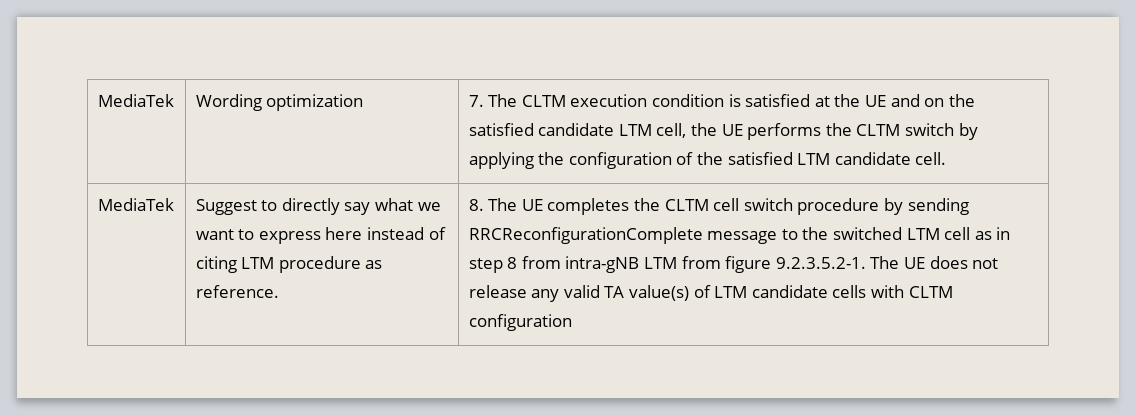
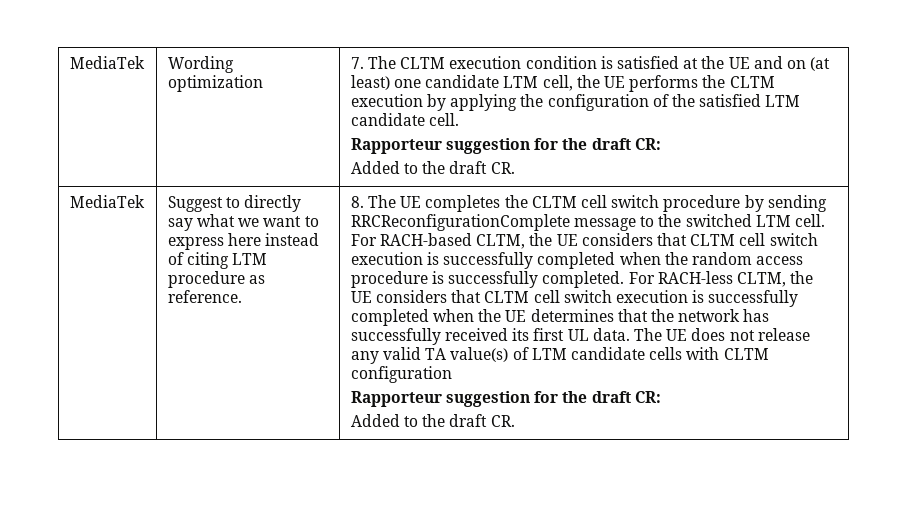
[948,94,975,107] [468,123,534,136] the satisfied -> [810,57,831,71] [350,75,422,90] (at least) one
[904,123,954,136] switch -> [350,94,423,107] execution
(947, 158) none -> [350,138,661,154] [350,161,515,174] // Rapporteur suggestion for the draft CR: // Added to the draft CR.
[944,227,1011,240] [468,256,866,273] cell as in step 8 from intra-gNB LTM from figure 9.2.3.5.2-1. -> [795,214,826,227] [350,233,818,249] [350,252,804,269] [350,271,814,288] [350,290,799,307] [350,309,770,326] [350,328,630,345] cell. For RACH-based CLTM, the UE considers that CLTM cell switch execution is successfully completed when the random access procedure is successfully completed. For RACH-less CLTM, the UE considers that CLTM cell switch execution is successfully completed when the UE determines that the network has successfully received its first UL data.
(572, 322) none -> [350,391,661,407] [350,414,515,427] // Rapporteur suggestion for the draft CR: // Added to the draft CR.

